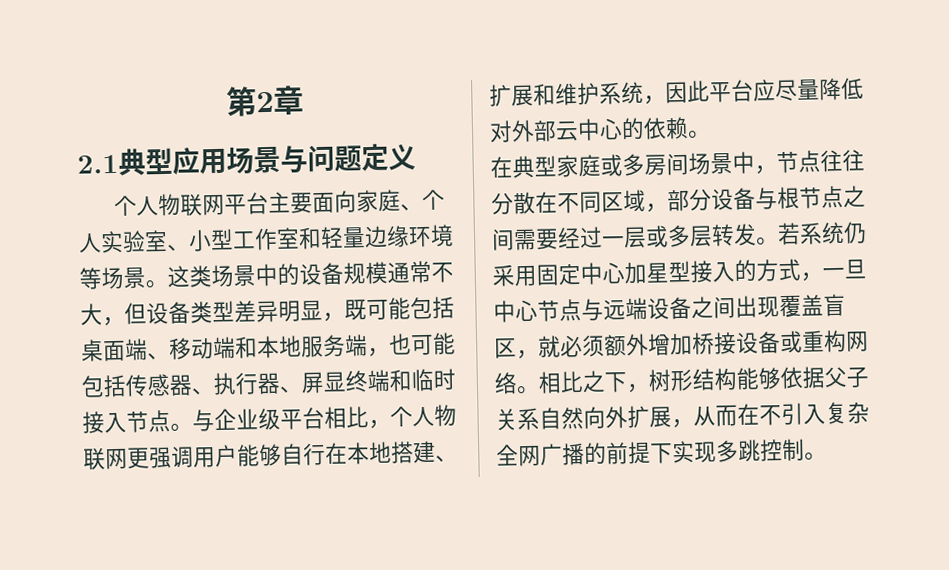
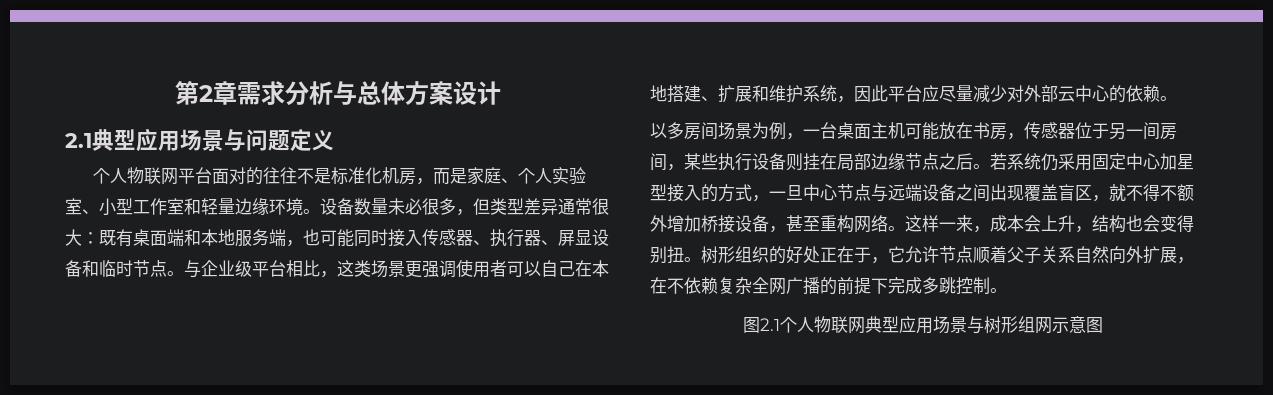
(304, 100) none -> [236,81,501,106] 需求分析与总体方案设计
[267,190,357,214] 主要面向 -> [212,167,468,185] 面对的往往不是标准化机房，而是
[79,260,454,290] [80,296,455,327] [80,337,214,362] 等场景。这类场景中的设备规模通常不大，但设备类型差异明显，既可能包括桌面端、移动 -> [303,198,609,216] [65,229,167,247] 。设备数量未必很多，但类型差异通常很大：既有桌面
[81,374,127,398] 包括 -> [354,229,422,247] 同时接入
[345,368,457,393] [82,411,127,434] 终端和临时接入 -> [592,229,609,246] [65,260,133,277] 设备和临时
[390,404,457,427] [83,442,326,471] 个人物联网更强调用户能够自行 -> [337,259,575,278] 这类场景更强调使用者可以自己
[819,77,864,101] 降低 -> [973,85,1007,102] 减少
[490,149,865,179] [491,185,866,215] [491,223,757,251] 在典型家庭或多房间场景中，节点往往分散在不同区域，部分设备与根节点之间需要经过一层或多层转发 -> [650,122,1177,140] [650,153,973,171] 以多房间场景为例，一台桌面主机可能放在书房，传感器位于另一间房间，某些执行设备则挂在局部边缘节点之后
[559,334,605,358] 必须 -> [1126,184,1177,201] 不得不
[779,330,803,354] 或 -> [769,215,820,233] ，甚至
[538,366,826,394] 相比之下，树形结构能够依据 -> [905,215,1194,233] [650,246,1007,264] 这样一来，成本会上升，结构也会变得别扭。树形组织的好处正在于，它允许节点顺着
[693,402,826,427] 从而在不引入 -> [650,277,718,294] 在不依赖
[672,440,717,464] 实现 -> [888,277,922,294] 完成
(827, 456) none -> [742,316,1103,334] // 图2.1个人物联网典型应用场景与树形组网示意图

